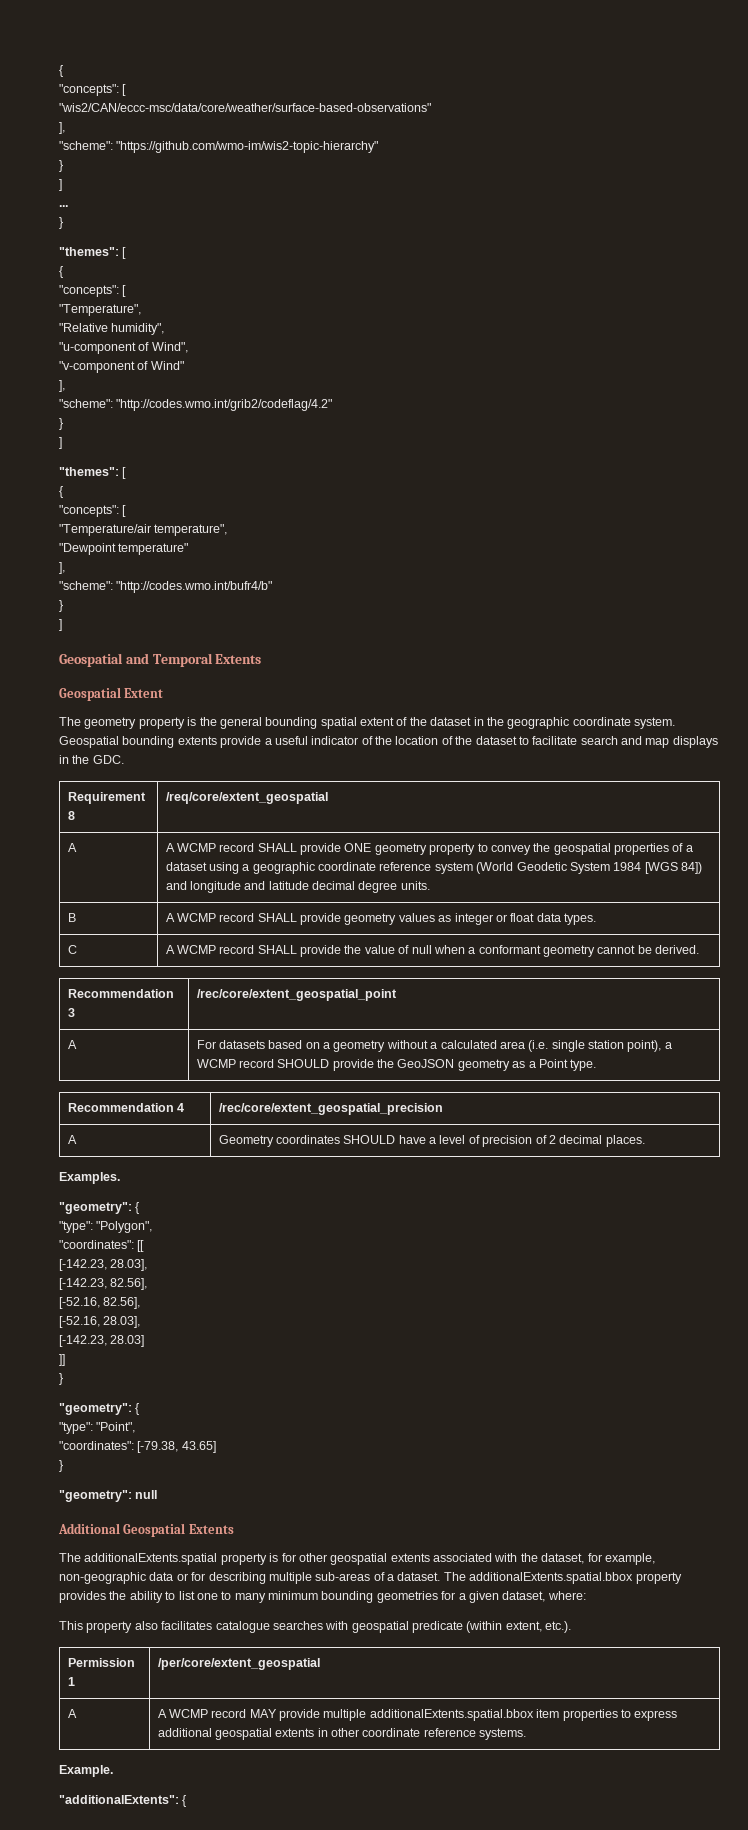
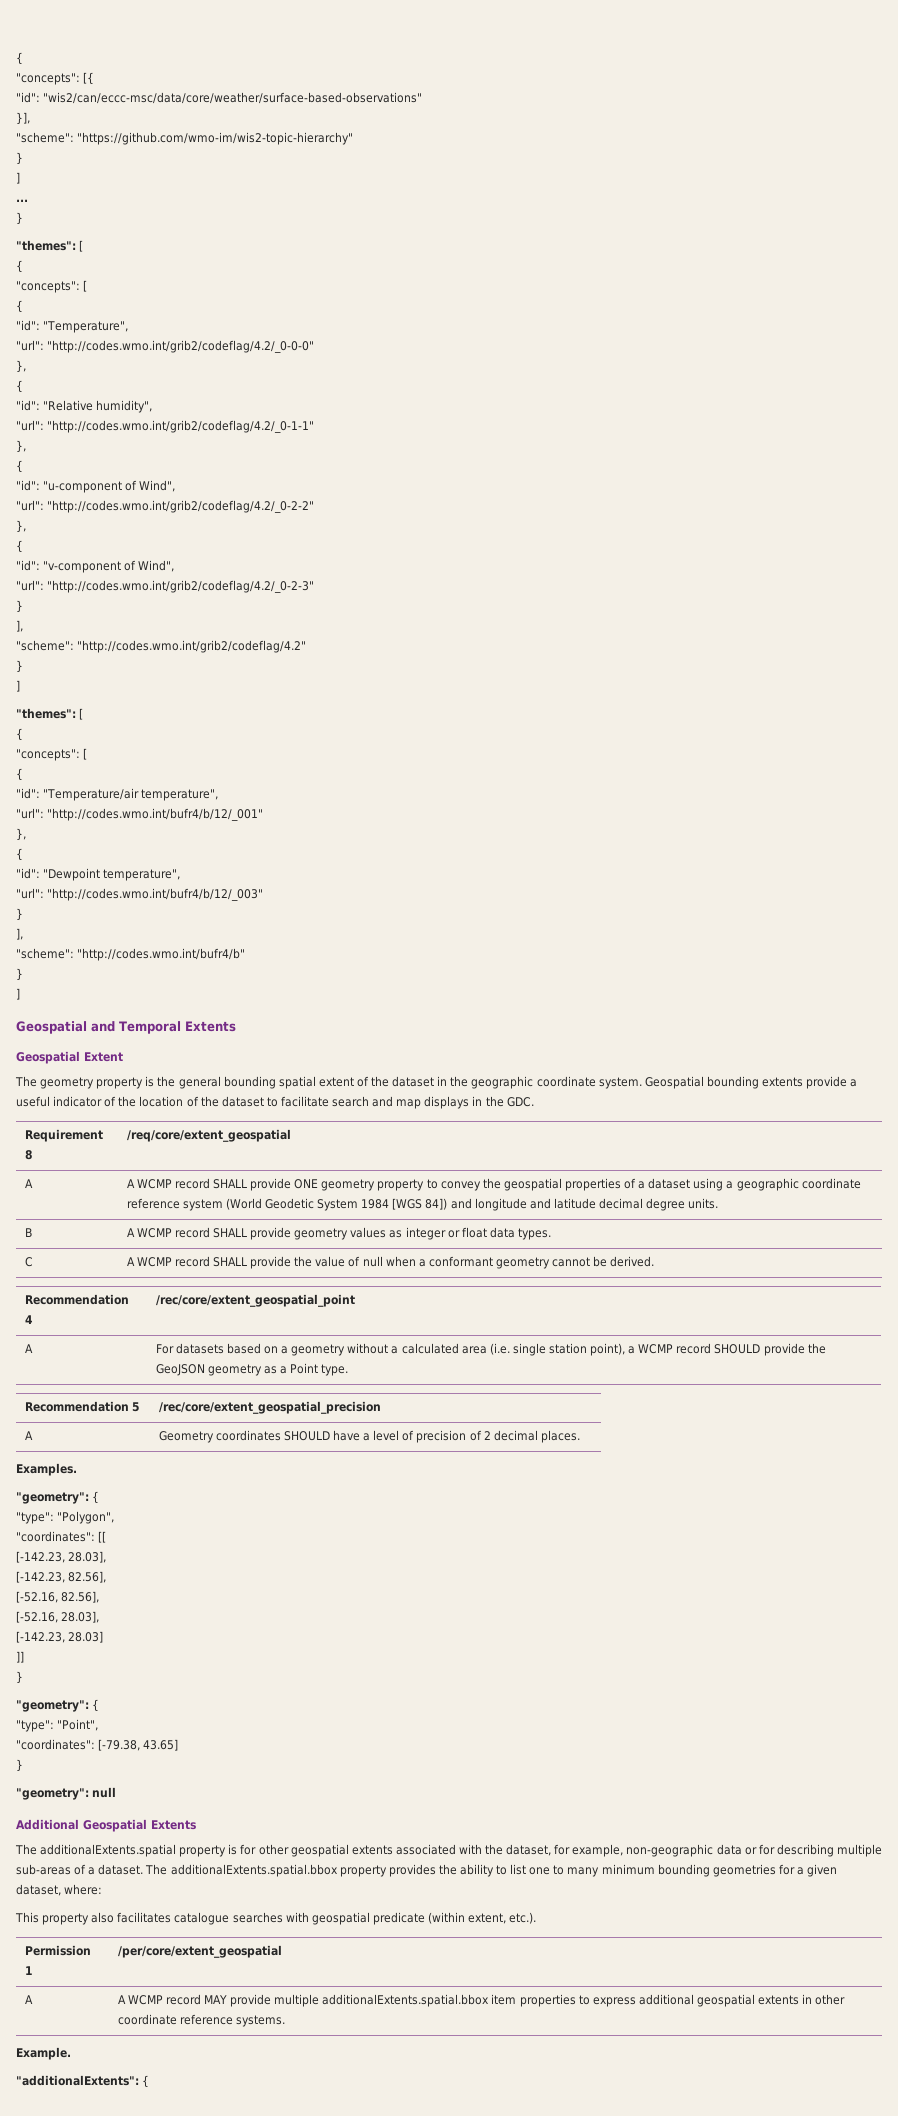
[59,65,63,77] [59,84,127,96] [59,103,431,112] [59,122,65,134] { // "concepts": [ // "wis2/CAN/eccc-msc/data/core/weather/surface-based-observations" // ], -> [16,52,23,64] [16,72,95,85] [16,92,423,104] [16,112,30,124] { // "concepts": [{ // "id": "wis2/can/eccc-msc/data/core/weather/surface-based-observations" // }],
(127, 291) none -> [16,300,23,312] [16,320,40,331] { // "id":
[59,323,165,335] [59,342,188,354] [59,361,184,373] "Relative humidity", // "u-component of Wind", // "v-component of Wind" -> [16,340,315,353] [16,360,26,372] [16,380,23,392] [16,400,153,413] [16,420,315,433] [16,440,26,452] [16,460,23,472] [16,480,176,493] [16,500,315,513] [16,520,26,532] [16,540,23,552] [16,560,175,573] [16,580,315,593] [16,600,23,612] "url": "http://codes.wmo.int/grib2/codeflag/4.2/_0-0-0" // }, // { // "id": "Relative humidity", // "url": "http://codes.wmo.int/grib2/codeflag/4.2/_0-1-1" // }, // { // "id": "u-component of Wind", // "url": "http://codes.wmo.int/grib2/codeflag/4.2/_0-2-2" // }, // { // "id": "v-component of Wind", // "url": "http://codes.wmo.int/grib2/codeflag/4.2/_0-2-3" // }
(127, 511) none -> [16,768,23,780] [16,788,40,799] { // "id":
[59,543,189,555] "Dewpoint temperature" -> [16,808,264,821] [16,828,26,840] [16,848,23,860] [16,868,181,881] [16,888,264,901] [16,908,23,920] "url": "http://codes.wmo.int/bufr4/b/12/_001" // }, // { // "id": "Dewpoint temperature", // "url": "http://codes.wmo.int/bufr4/b/12/_003" // }
[67,1008,75,1017] 3 -> [24,1315,33,1324] 4
[176,1103,184,1112] 4 -> [131,1402,140,1412] 5

